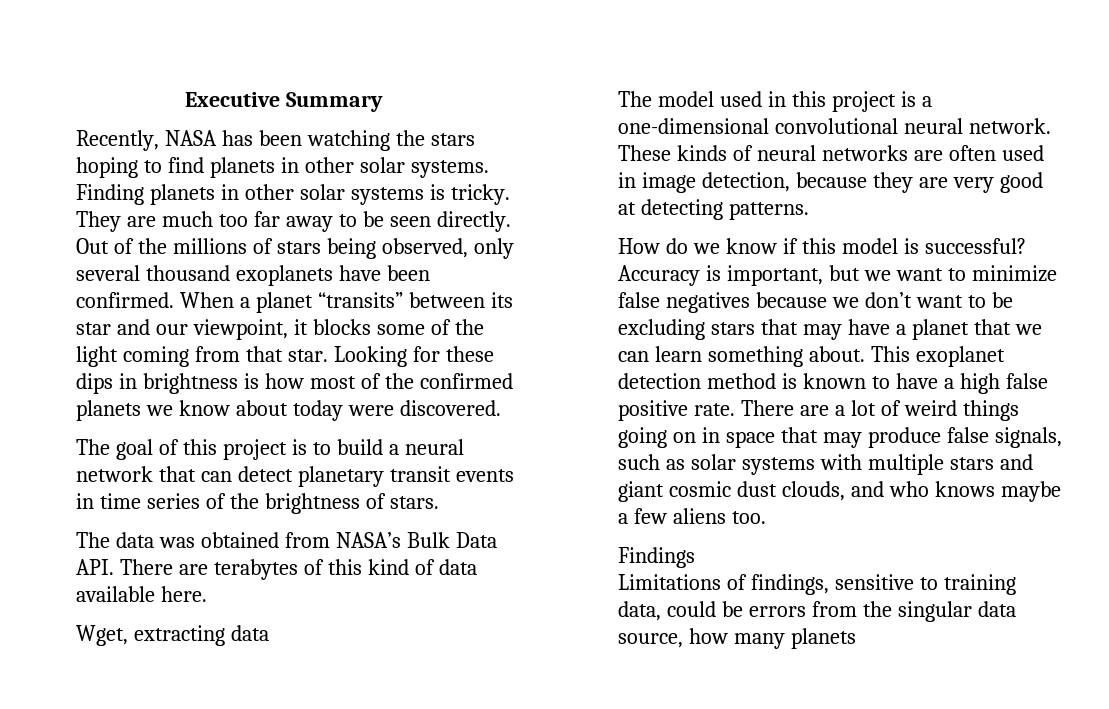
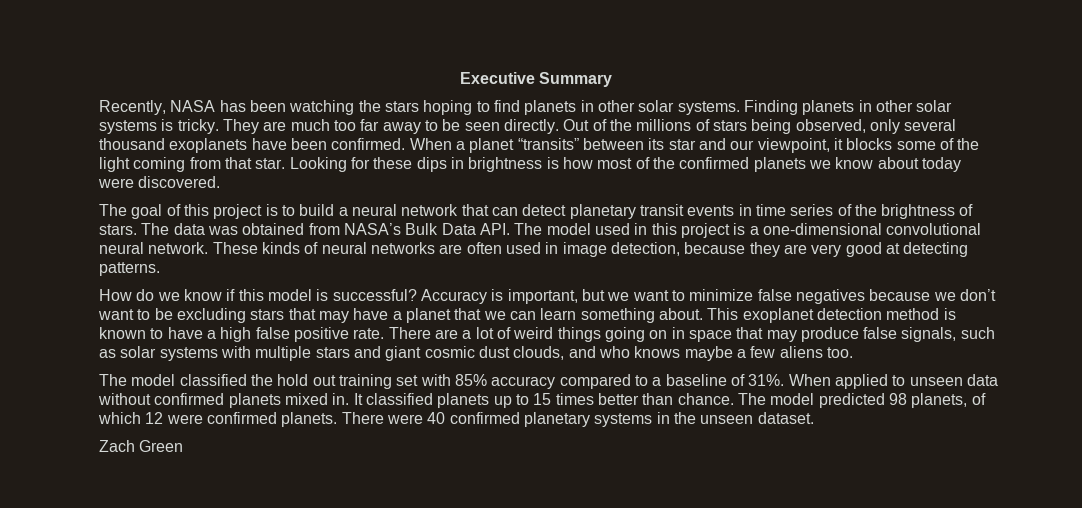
(439, 502) // -> (138, 229) none
[120,559,477,580] [76,586,208,602] [76,625,270,646] There are terabytes of this kind of data available here. // Wget, extracting data // -> (511, 229) none
[618,547,696,568] [618,574,1017,595] [618,601,1016,622] [618,628,857,649] Findings // Limitations of findings, sensitive to training data, could be errors from the singular data source, how many planets -> [99,374,998,389] [98,393,986,408] [98,412,814,427] [99,440,184,452] The model classified the hold out training set with 85% accuracy compared to a baseline of 31%. When applied to unseen data without confirmed planets mixed in. It classified planets up to 15 times better than chance. The model predicted 98 planets, of which 12 were confirmed planets. There were 40 confirmed planetary systems in the unseen dataset. // Zach Green

